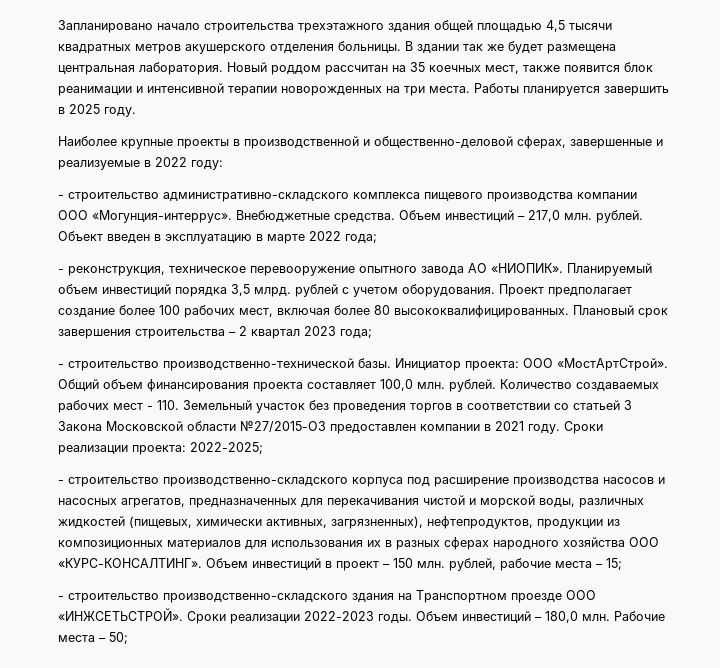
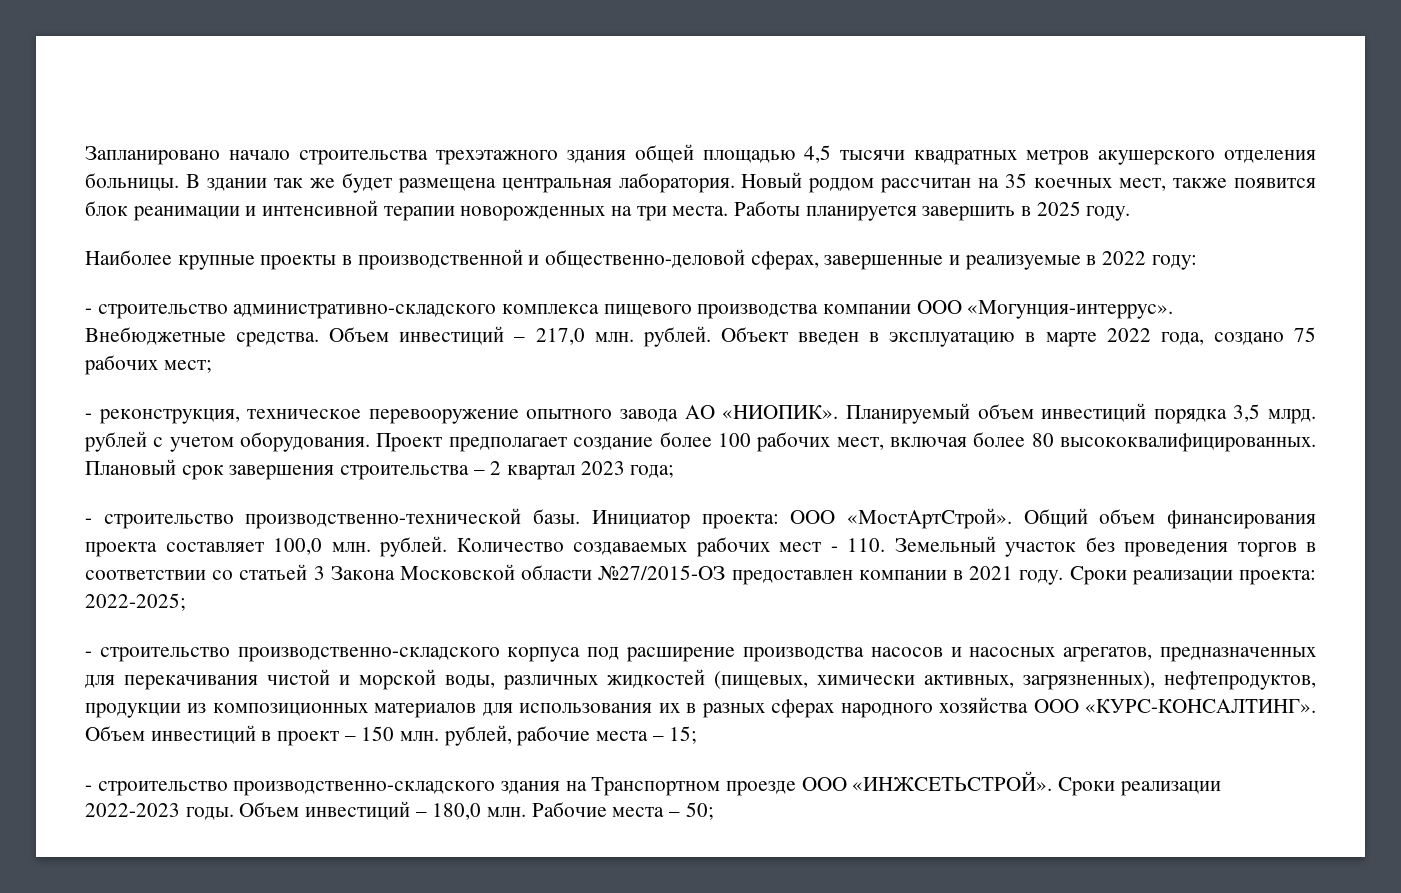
[345,234,377,243] года; -> [1160,327,1316,345] [84,355,212,375] года, создано 75 рабочих мест;

